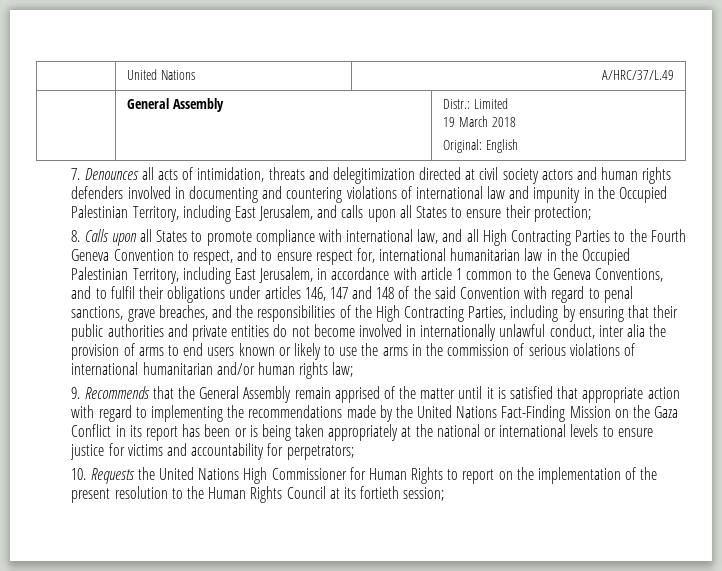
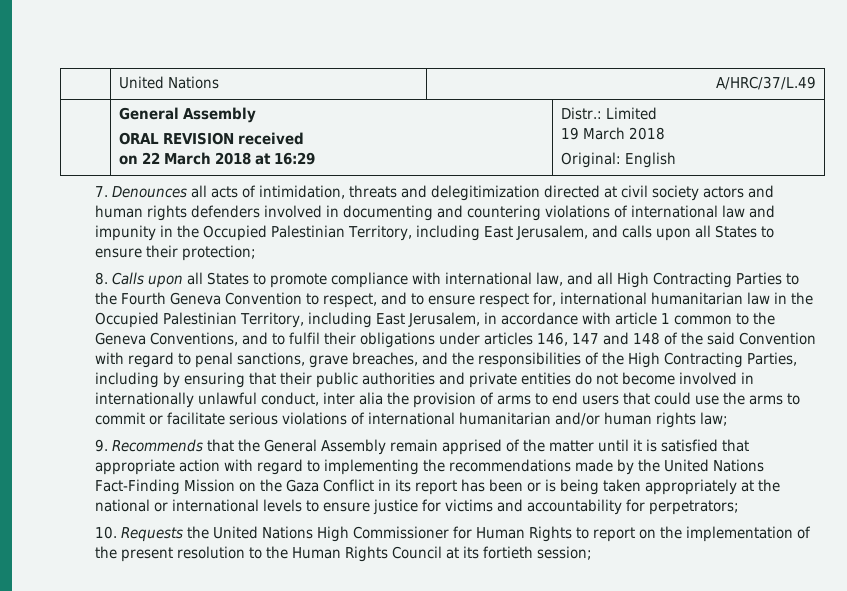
(224, 105) none -> [119,132,305,145] [119,152,316,165] // ORAL REVISION received // on 22 March 2018 at 16:29
[238,343,525,360] known or likely to use the arms in the commission of -> [623,392,801,405] [95,412,226,425] that could use the arms to commit or facilitate

